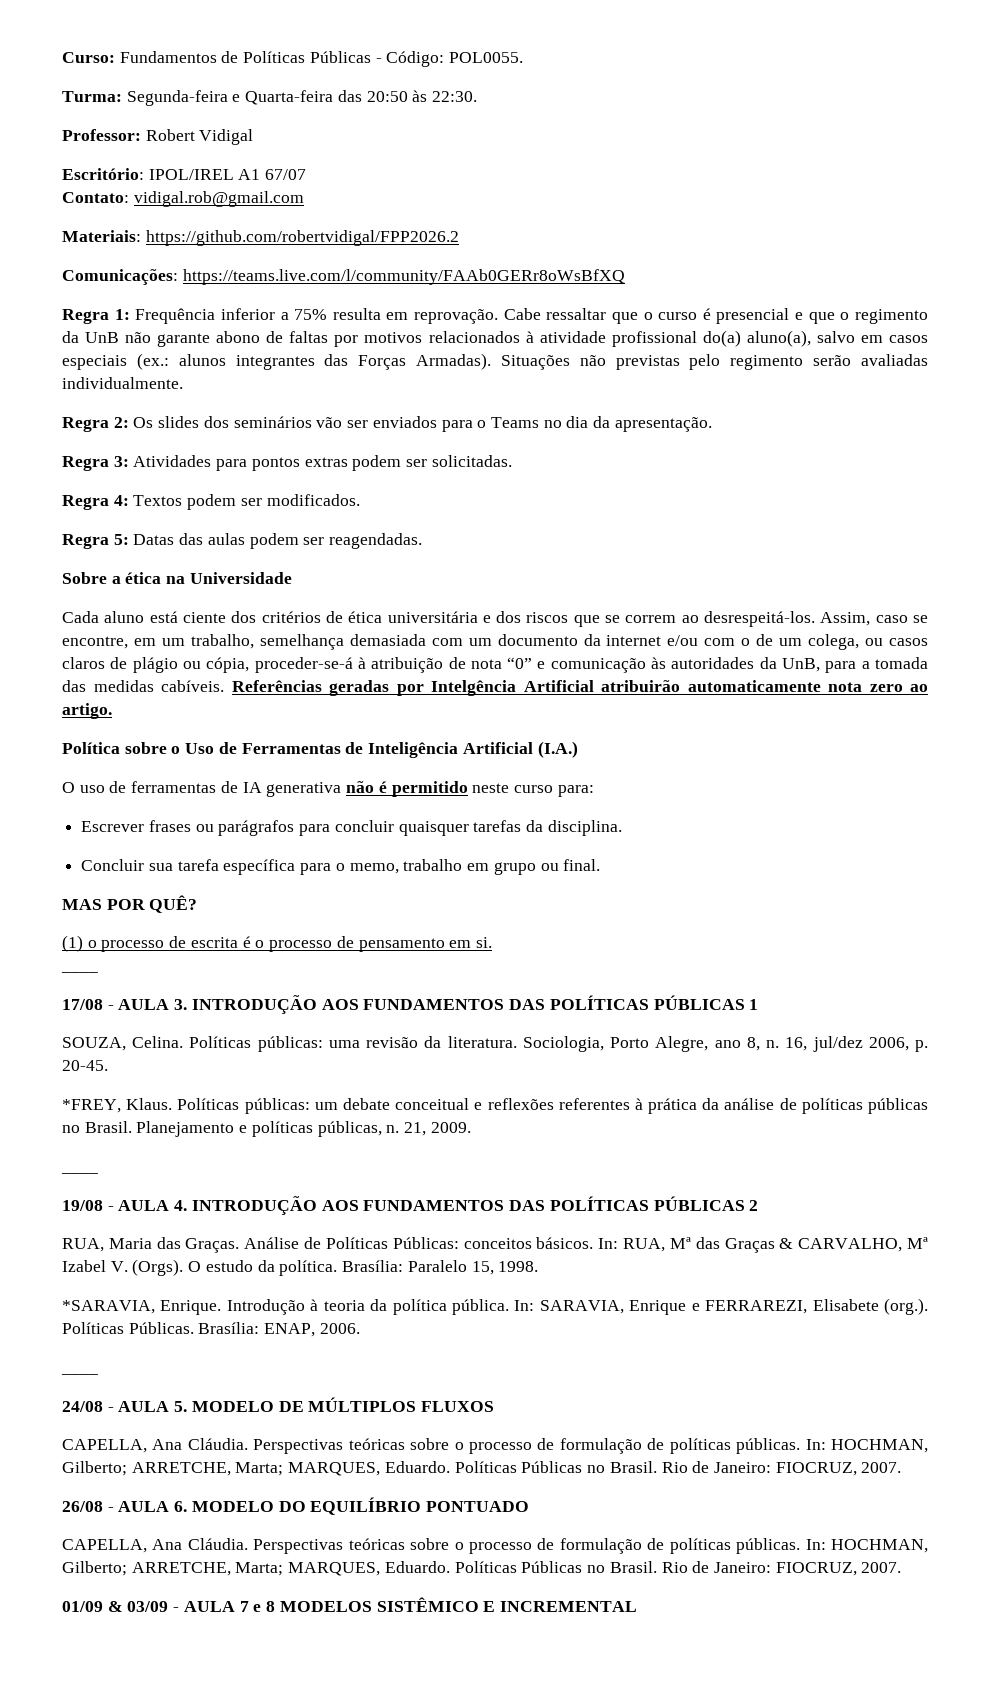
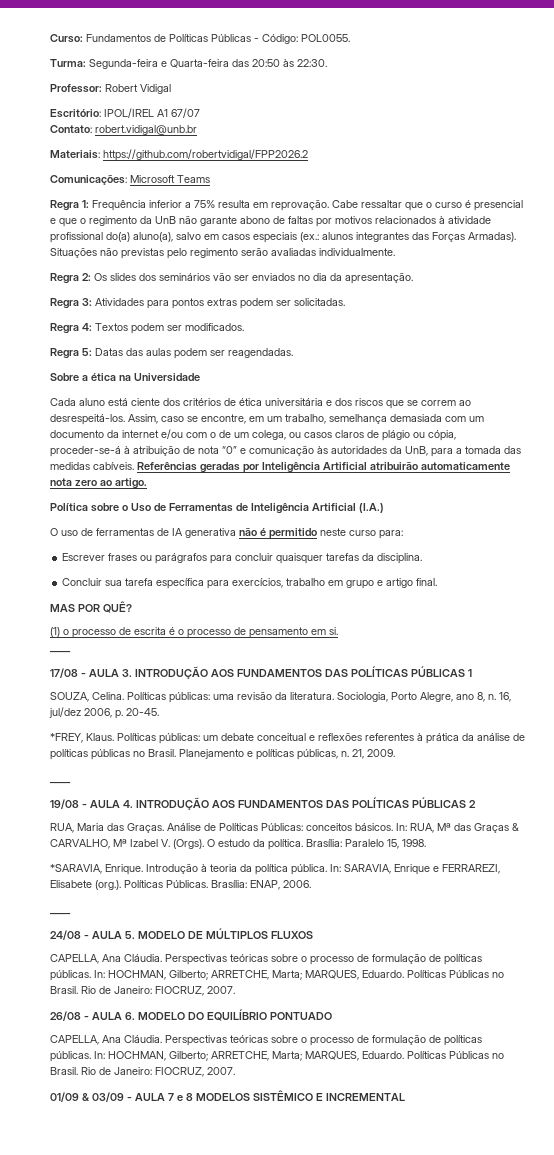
[133,191,304,207] vidigal.rob@gmail.com -> [95,125,197,135] robert.vidigal@unb.br
[182,269,625,285] https://teams.live.com/l/community/FAAb0GERr8oWsBfXQ -> [130,175,210,183] Microsoft Teams
[441,417,539,432] para o Teams -> (295, 277) none
[431,680,516,696] Intelgência -> [262,462,320,473] Inteligência
[335,863,399,874] o memo, -> [232,578,284,588] exercícios,
[540,863,559,871] ou -> [377,578,414,588] e artigo

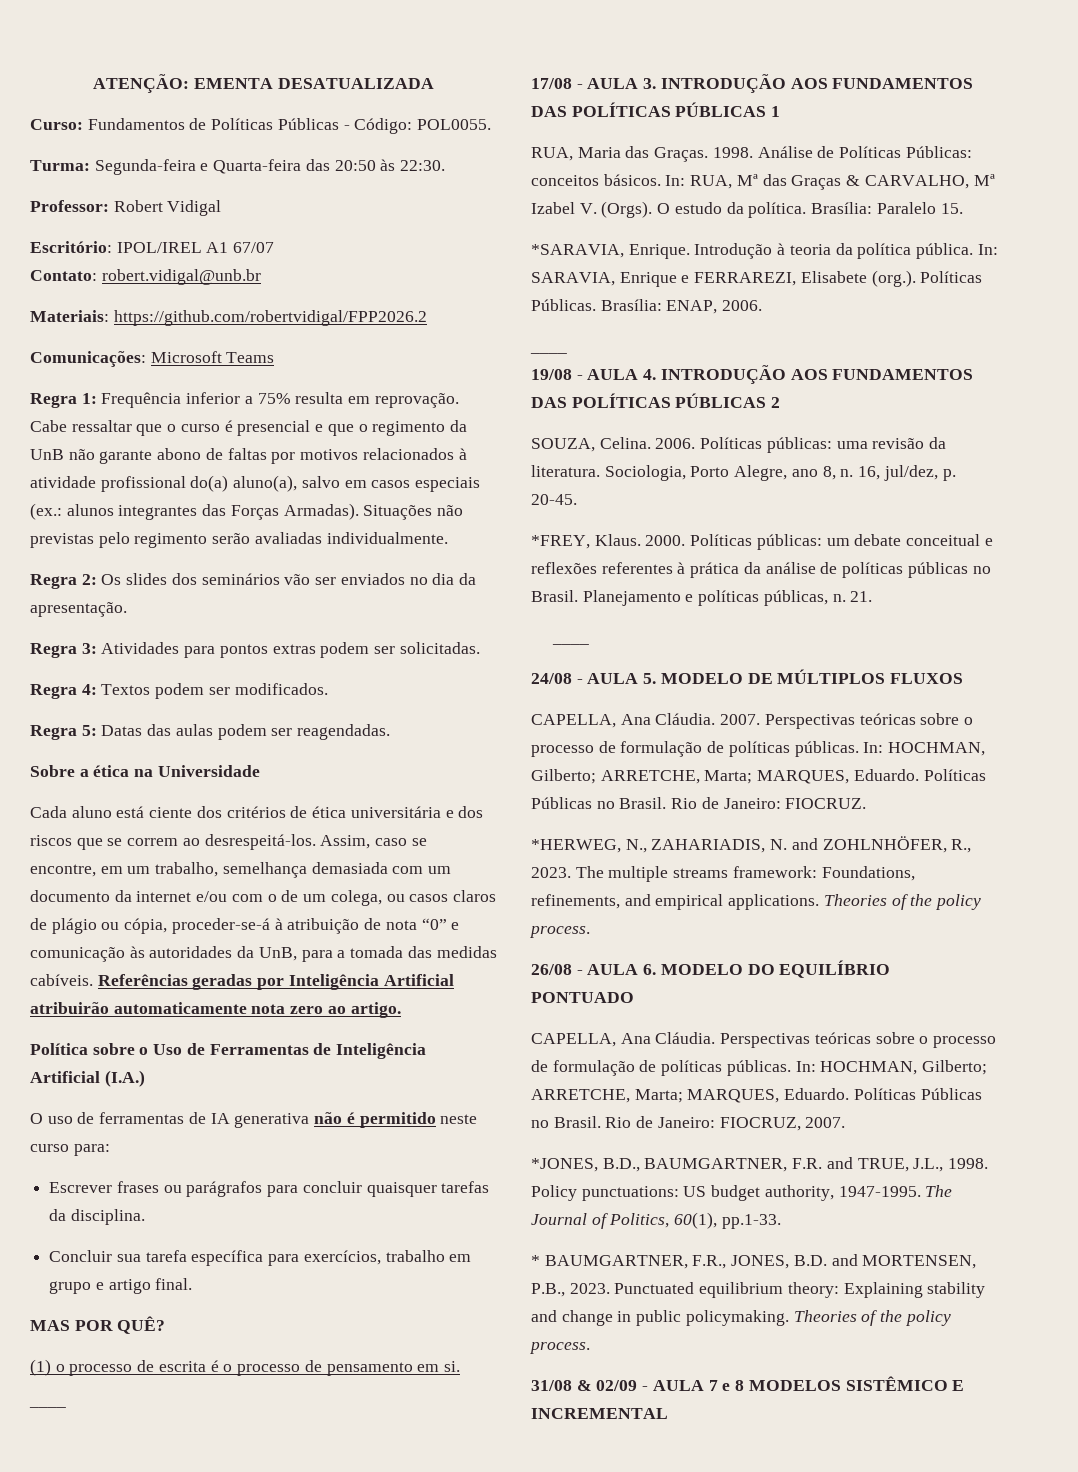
(50, 38) none -> [93,74,434,93] ATENÇÃO: EMENTA DESATUALIZADA //
[50,691,511,703] [49,707,159,719] [50,732,525,744] [50,749,395,760] [50,782,71,784] [50,797,476,810] // SOUZA, Celina. Políticas públicas: uma revisão da literatura. Sociologia, Porto Alegre, ano 8, n. 16, jul/dez 2006, p. 20-45. // *FREY, Klaus. Políticas públicas: um debate conceitual e reflexões referentes à prática da análise de políticas públicas no Brasil. Planejamento e políticas públicas, n. 21, 2009. // ____ // 19/08 - AULA 4. INTRODUÇÃO AOS FUNDAMENTOS DAS POLÍTICAS PÚBLICAS 2 -> (781, 111) none
(164, 828) none -> [712,147,753,158] 1998.
[387,839,426,849] 15, 1998. -> [940,203,963,214] 15.
(71, 914) none -> [531,365,974,384] [531,393,781,408] [531,437,947,453] [531,465,956,481] [531,494,577,505] [531,534,993,550] [531,562,991,578] [531,590,873,606] [552,643,590,645] // 19/08 - AULA 4. INTRODUÇÃO AOS FUNDAMENTOS DAS POLÍTICAS PÚBLICAS 2 // SOUZA, Celina. 2006. Políticas públicas: uma revisão da literatura. Sociologia, Porto Alegre, ano 8, n. 16, jul/dez, p. 20-45. // *FREY, Klaus. 2000. Políticas públicas: um debate conceitual e reflexões referentes à prática da análise de políticas públicas no Brasil. Planejamento e políticas públicas, n. 21. // ____
(162, 958) none -> [720,714,761,725] 2007.
[155,986,235,996] FIOCRUZ, 2007. -> [785,798,867,809] [531,836,972,853] [531,866,915,882] [531,894,982,910] [529,926,590,938] FIOCRUZ. // *HERWEG, N., ZAHARIADIS, N. and ZOHLNHÖFER, R., 2023. The multiple streams framework: Foundations, refinements, and empirical applications. Theories of the policy process.
[50,1092,124,1102] 01/09 & 03/09 -> [531,1157,989,1172] [531,1185,953,1201] [531,1212,781,1229] [531,1254,977,1269] [531,1282,986,1298] [531,1310,951,1326] [529,1342,590,1354] [531,1380,638,1391] *JONES, B.D., BAUMGARTNER, F.R. and TRUE, J.L., 1998. Policy punctuations: US budget authority, 1947-1995. The Journal of Politics, 60(1), pp.1-33. // * BAUMGARTNER, F.R., JONES, B.D. and MORTENSEN, P.B., 2023. Punctuated equilibrium theory: Explaining stability and change in public policymaking. Theories of the policy process. // 31/08 & 02/09

